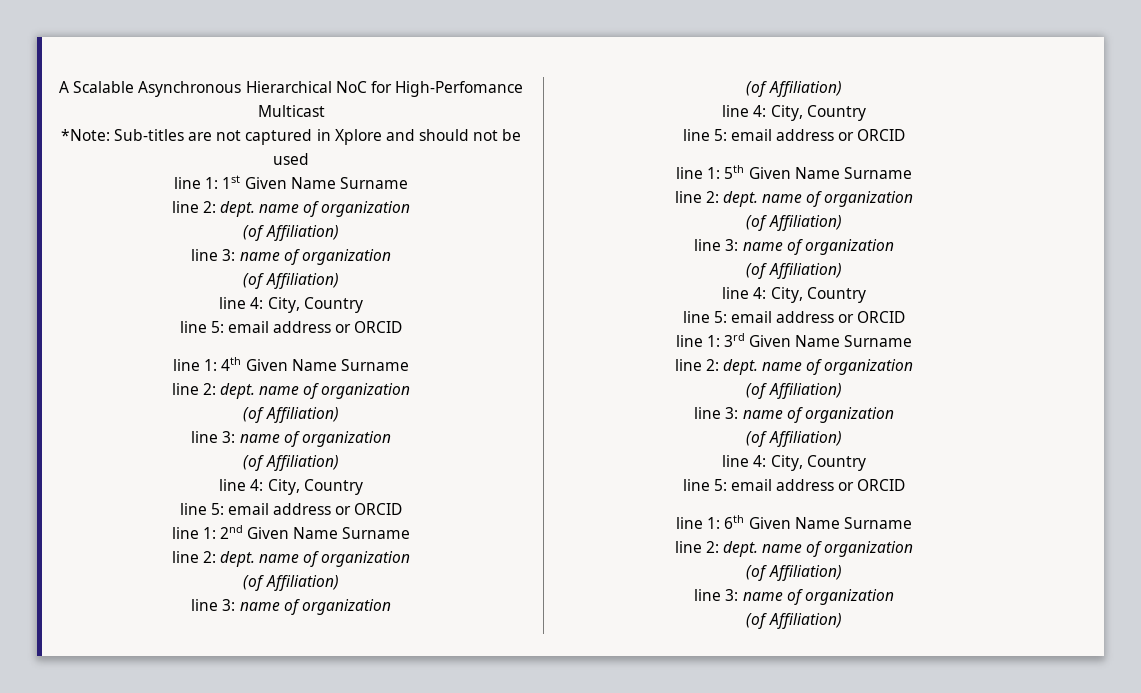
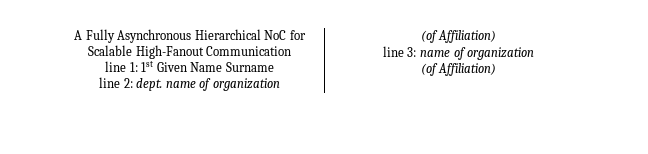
[73,81,135,93] Scalable -> [85,29,115,43] Fully
[395,81,524,97] [257,105,325,117] [60,129,522,145] [273,153,309,165] High-Perfomance Multicast // *Note: Sub-titles are not captured in Xplore and should not be used -> [87,45,292,59] Scalable High-Fanout Communication
[219,297,363,313] [179,321,403,333] [173,357,409,371] [171,383,411,399] [243,407,339,423] [191,431,391,447] [243,455,339,471] [219,479,363,495] [179,503,403,515] [171,525,411,539] [171,551,411,567] [243,575,339,591] [191,599,391,615] [746,81,842,97] [722,105,866,121] [682,129,906,141] [676,165,912,179] [674,191,914,207] [746,215,842,231] [694,239,894,255] [746,263,842,279] [722,287,866,303] [682,311,906,323] [675,333,913,347] [674,359,914,375] [746,383,842,399] [694,407,894,423] [746,431,842,447] [722,455,866,471] [682,479,906,491] [676,515,912,529] [674,541,914,557] [746,565,842,581] [694,589,894,605] [746,613,842,629] // line 4: City, Country // line 5: email address or ORCID // line 1: 4th Given Name Surname // line 2: dept. name of organization // (of Affiliation) // line 3: name of organization // (of Affiliation) // line 4: City, Country // line 5: email address or ORCID // line 1: 2nd Given Name Surname // line 2: dept. name of organization // (of Affiliation) // line 3: name of organization // (of Affiliation) // line 4: City, Country // line 5: email address or ORCID // line 1: 5th Given Name Surname // line 2: dept. name of organization // (of Affiliation) // line 3: name of organization // (of Affiliation) // line 4: City, Country // line 5: email address or ORCID // line 1: 3rd Given Name Surname // line 2: dept. name of organization // (of Affiliation) // line 3: name of organization // (of Affiliation) // line 4: City, Country // line 5: email address or ORCID // line 1: 6th Given Name Surname // line 2: dept. name of organization // (of Affiliation) // line 3: name of organization // (of Affiliation) -> (497, 69) none

